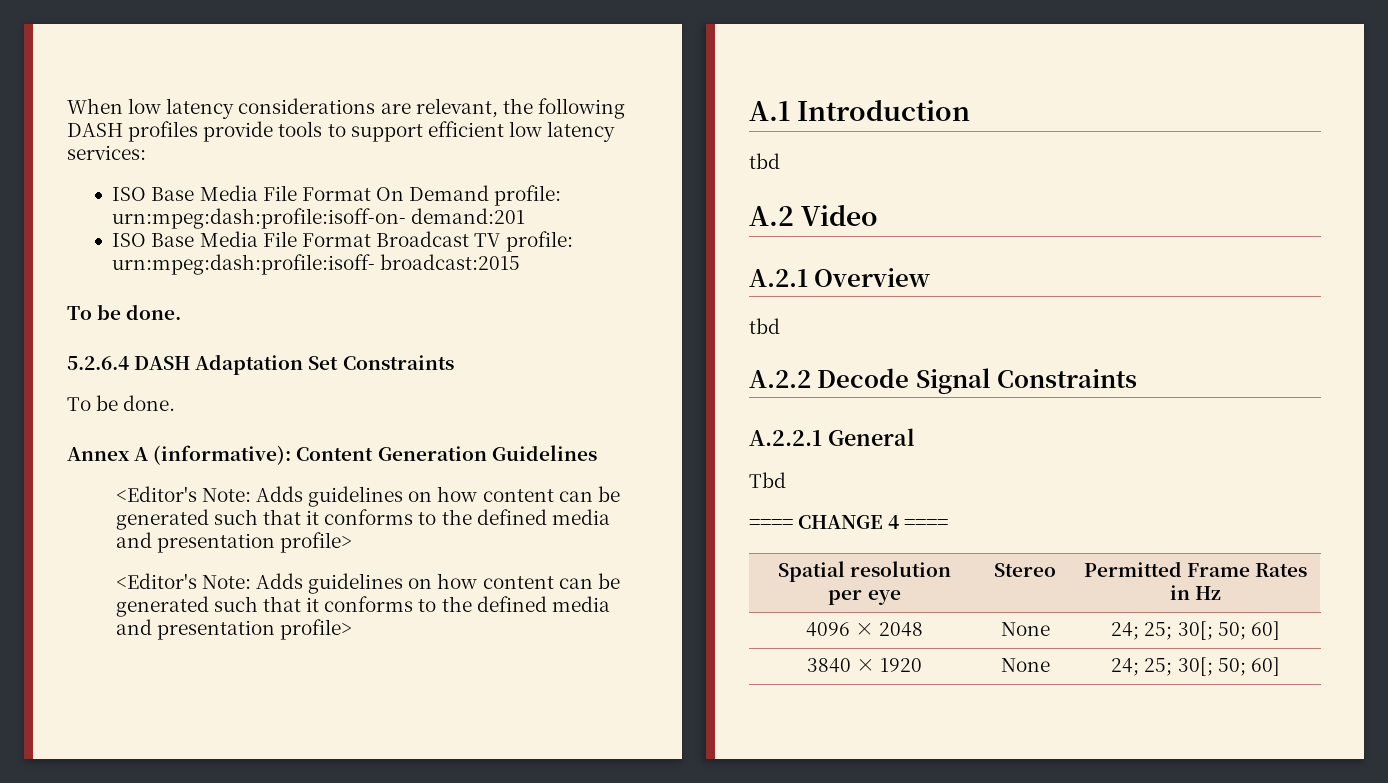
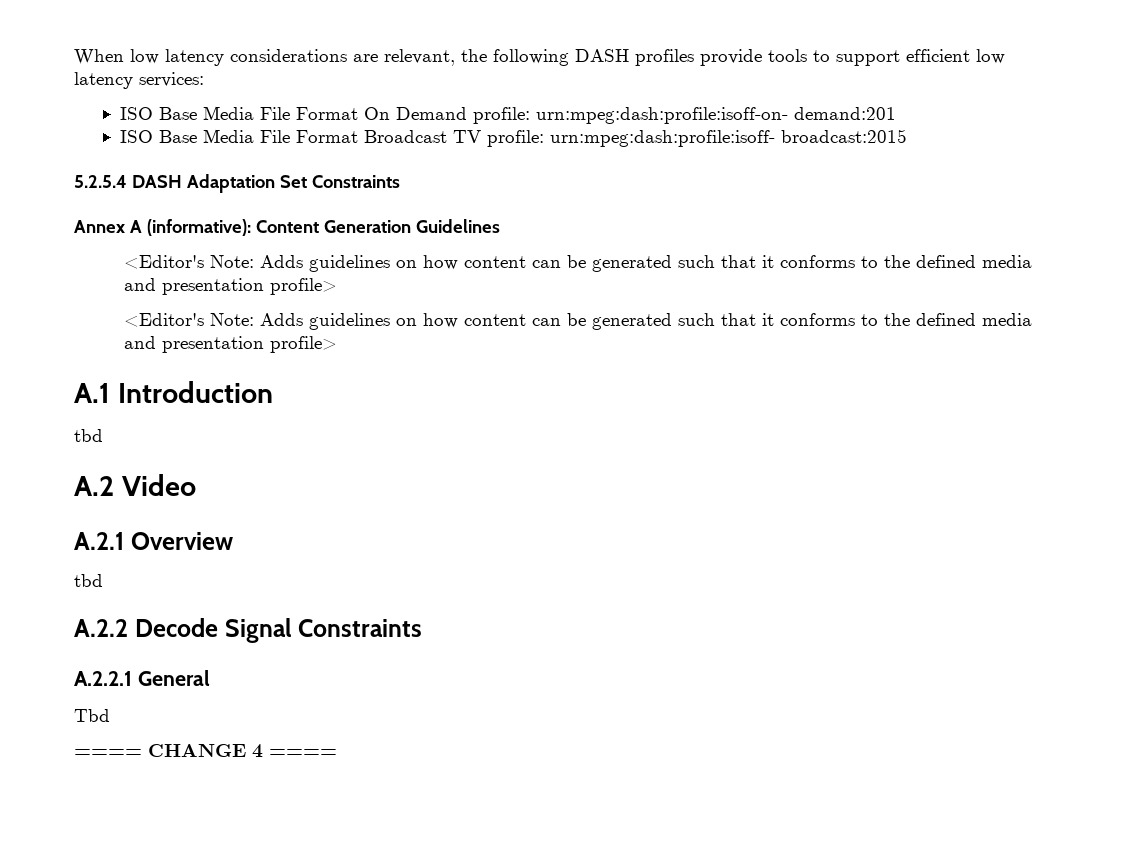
[67,304,182,320] [67,356,129,370] To be done. // 5.2.6.4 -> [74,175,127,188] 5.2.5.4
[67,395,176,411] // To be done. -> (400, 181) none
[777,561,952,582] [828,590,901,605] [994,563,1056,577] [1083,561,1308,577] [1169,585,1222,600] [805,622,924,637] [1000,622,1050,636] [1111,621,1280,640] [806,658,923,673] [1000,658,1050,672] [1111,657,1280,676] // Spatial resolution per eye | Stereo | Permitted Frame Rates in Hz // 4096 × 2048 | None | 24; 25; 30[; 50; 60] // 3840 × 1920 | None | 24; 25; 30[; 50; 60] -> (337, 753) none

